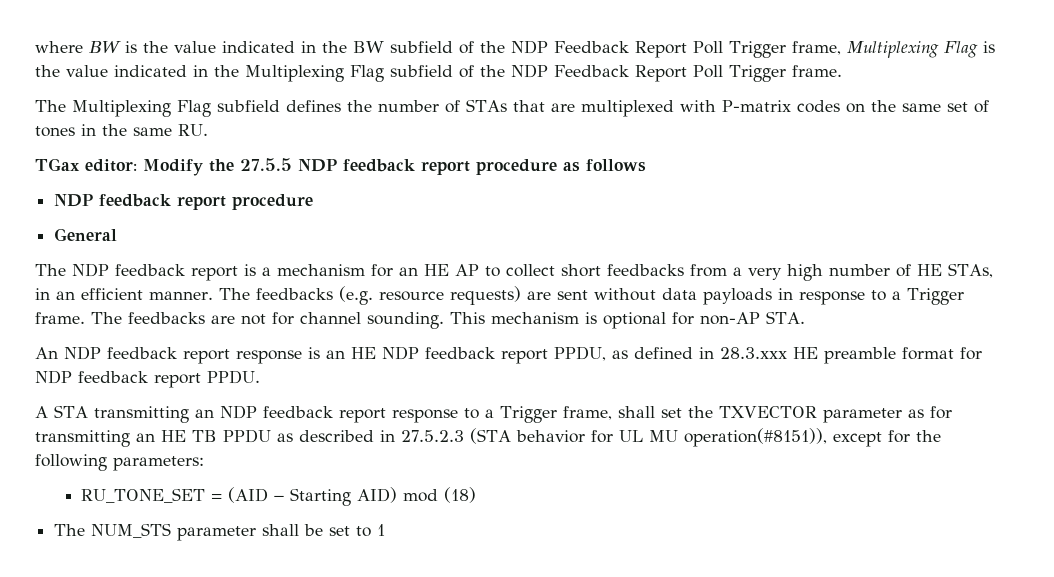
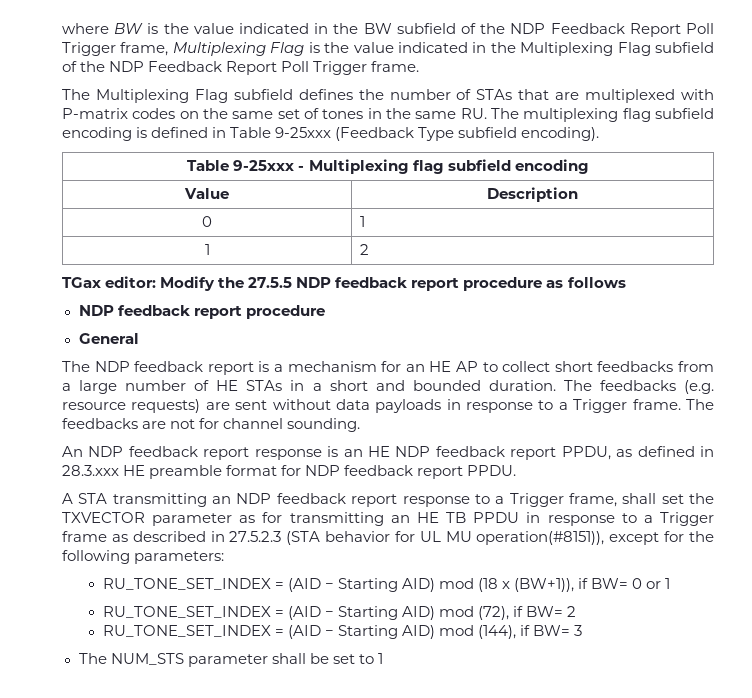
(208, 130) none -> [490,108,714,122] [62,127,600,141] [187,159,589,174] [184,188,229,199] [486,187,578,202] [202,216,212,227] [360,216,366,227] [204,244,210,255] [360,244,370,255] The multiplexing flag subfield encoding is defined in Table 9-25xxx (Feedback Type subfield encoding). // Table 9-25xxx - Multiplexing flag subfield encoding // Value | Description // 0 | 1 // 1 | 2
[748,264,823,281] very high -> [79,380,118,394] large
[948,263,993,278] [35,288,213,300] STAs, in an efficient manner. -> [246,380,556,391] STAs in a short and bounded duration.
[450,311,805,329] This mechanism is optional for non-AP STA. -> (361, 425) none
(271, 436) none -> [526,512,714,526] [62,531,107,542] in response to a Trigger frame
[81,487,477,506] RU_TONE_SET = (AID − Starting AID) mod (18) -> [102,578,671,592] [102,606,577,620] [102,625,583,639] RU_TONE_SET_INDEX = (AID − Starting AID) mod (18 x (BW+1)), if BW= 0 or 1 // RU_TONE_SET_INDEX = (AID − Starting AID) mod (72), if BW= 2 // RU_TONE_SET_INDEX = (AID − Starting AID) mod (144), if BW= 3

